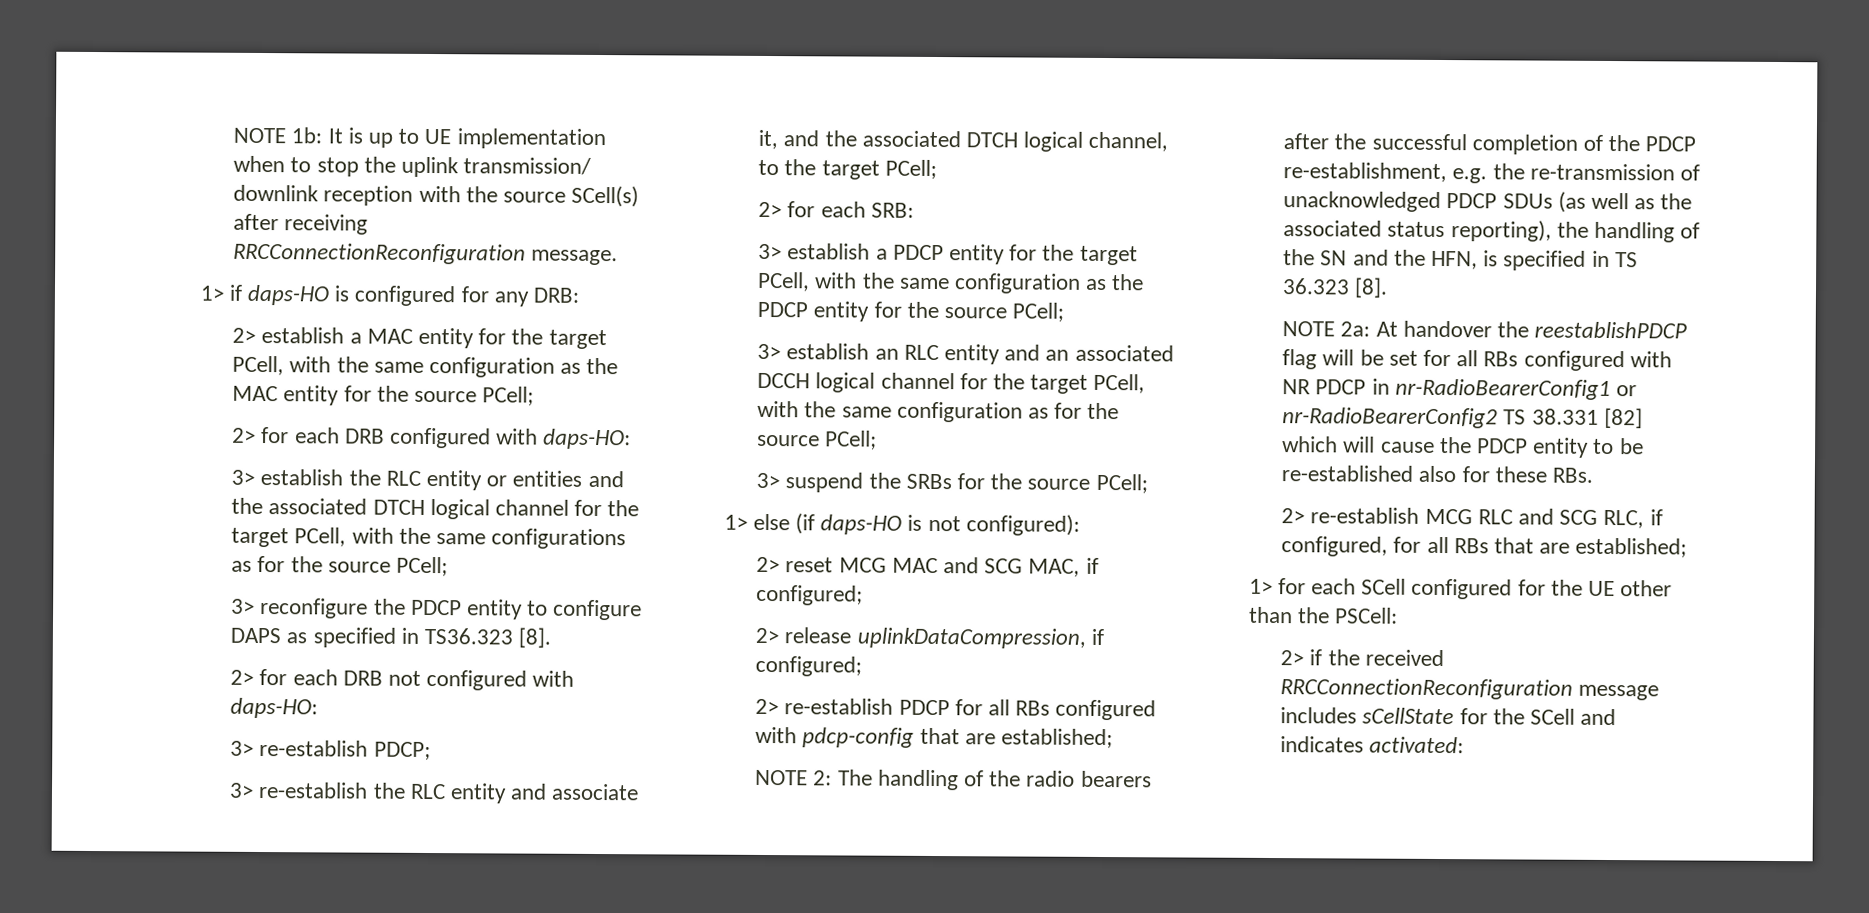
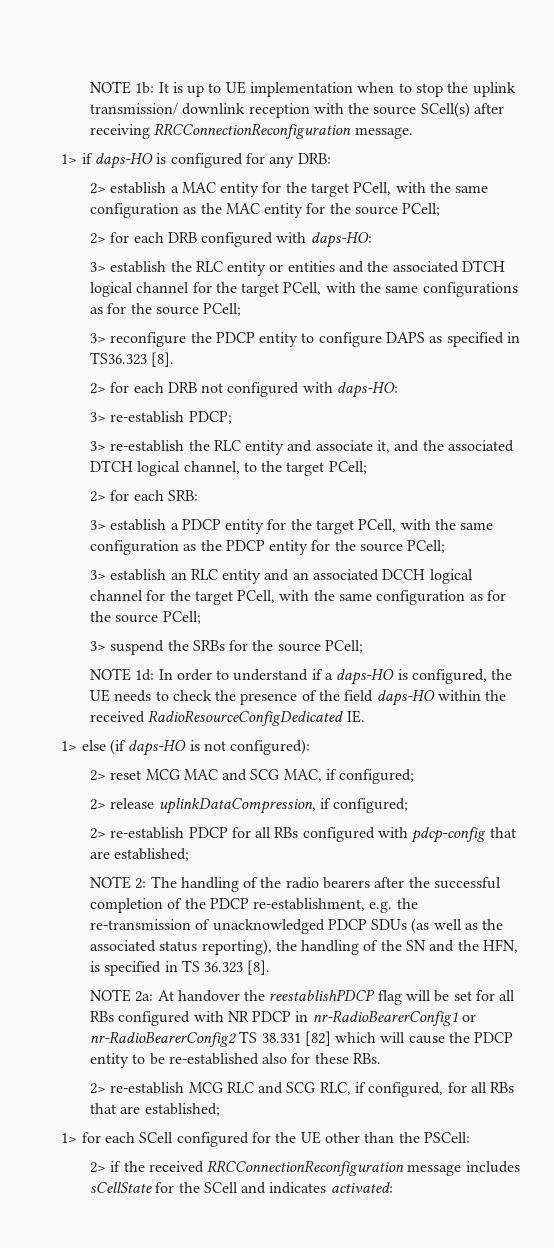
(1148, 483) none -> [89,668,513,685] [89,689,507,706] [89,710,365,726] // NOTE 1d: In order to understand if a daps-HO is configured, the UE needs to check the presence of the field daps-HO within the received RadioResourceConfigDedicated IE.

